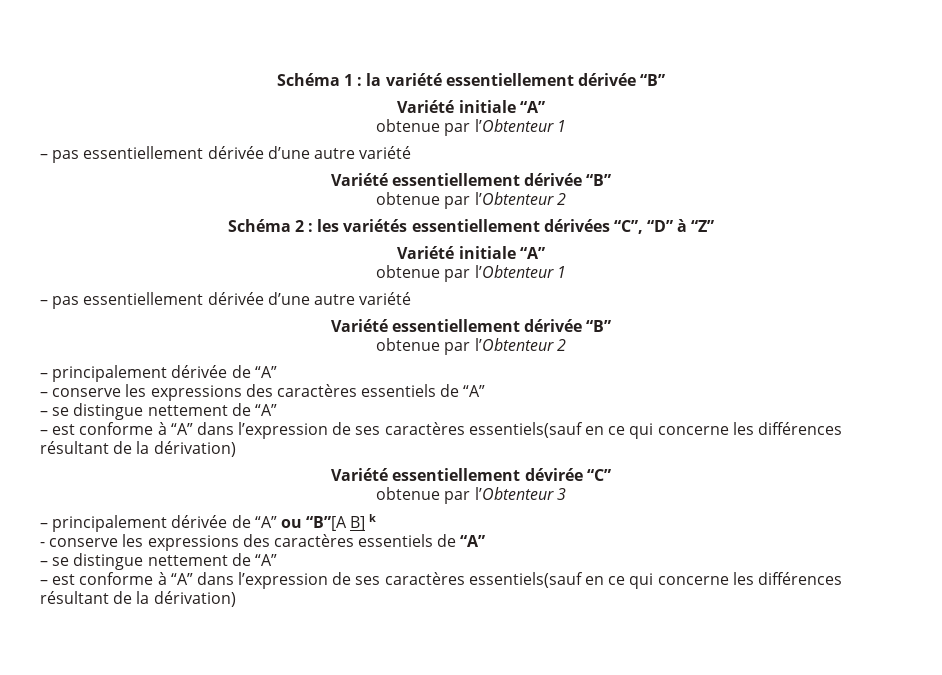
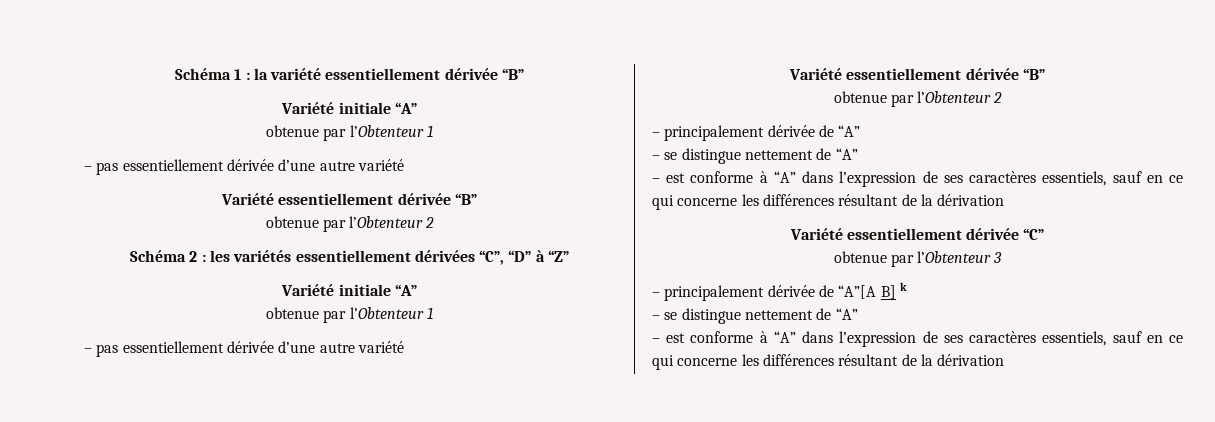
[52,384,486,401] conserve les expressions des caractères essentiels de “A” -> [664,148,858,164] [652,171,1183,187] [652,194,1005,210] [789,228,1045,240] [833,251,1003,267] [652,282,907,301] se distingue nettement de “A” // – est conforme à “A” dans l’expression de ses caractères essentiels, sauf en ce qui concerne les différences résultant de la dérivation // Variété essentiellement dérivée “C” // obtenue par l’Obtenteur 3 // – principalement dérivée de “A”[A B] k
[468,422,842,439] [40,441,236,457] [331,468,611,481] [376,487,566,504] [40,514,377,532] [40,534,486,551] [40,553,277,570] [40,572,842,589] [40,591,236,607] essentiels(sauf en ce qui concerne les différences résultant de la dérivation) // Variété essentiellement dévirée “C” // obtenue par l’Obtenteur 3 // – principalement dérivée de “A” ou “B”[A B] k // - conserve les expressions des caractères essentiels de “A” // – se distingue nettement de “A” // – est conforme à “A” dans l’expression de ses caractères essentiels(sauf en ce qui concerne les différences résultant de la dérivation) -> [1042,331,1183,346] [652,354,1005,370] essentiels, sauf en ce qui concerne les différences résultant de la dérivation

